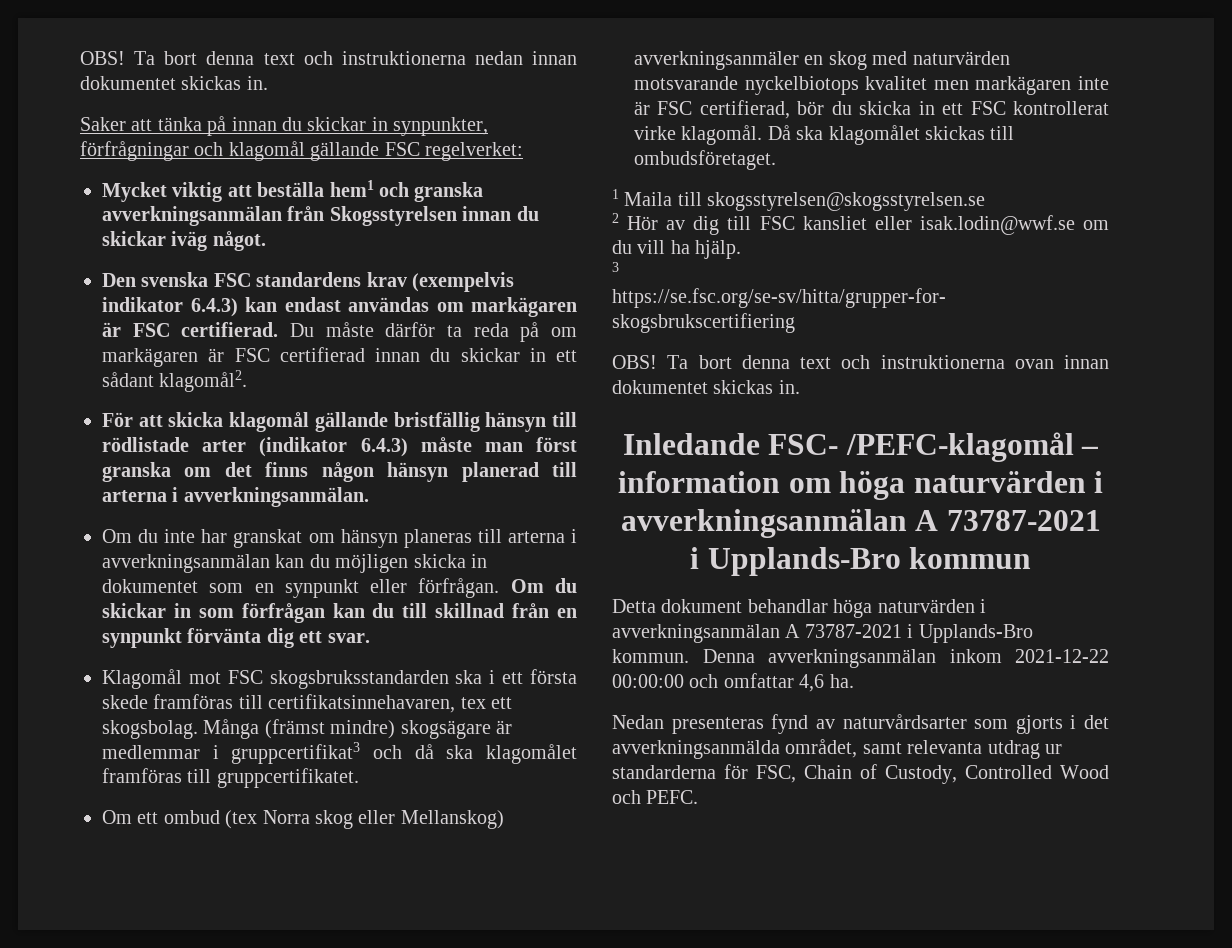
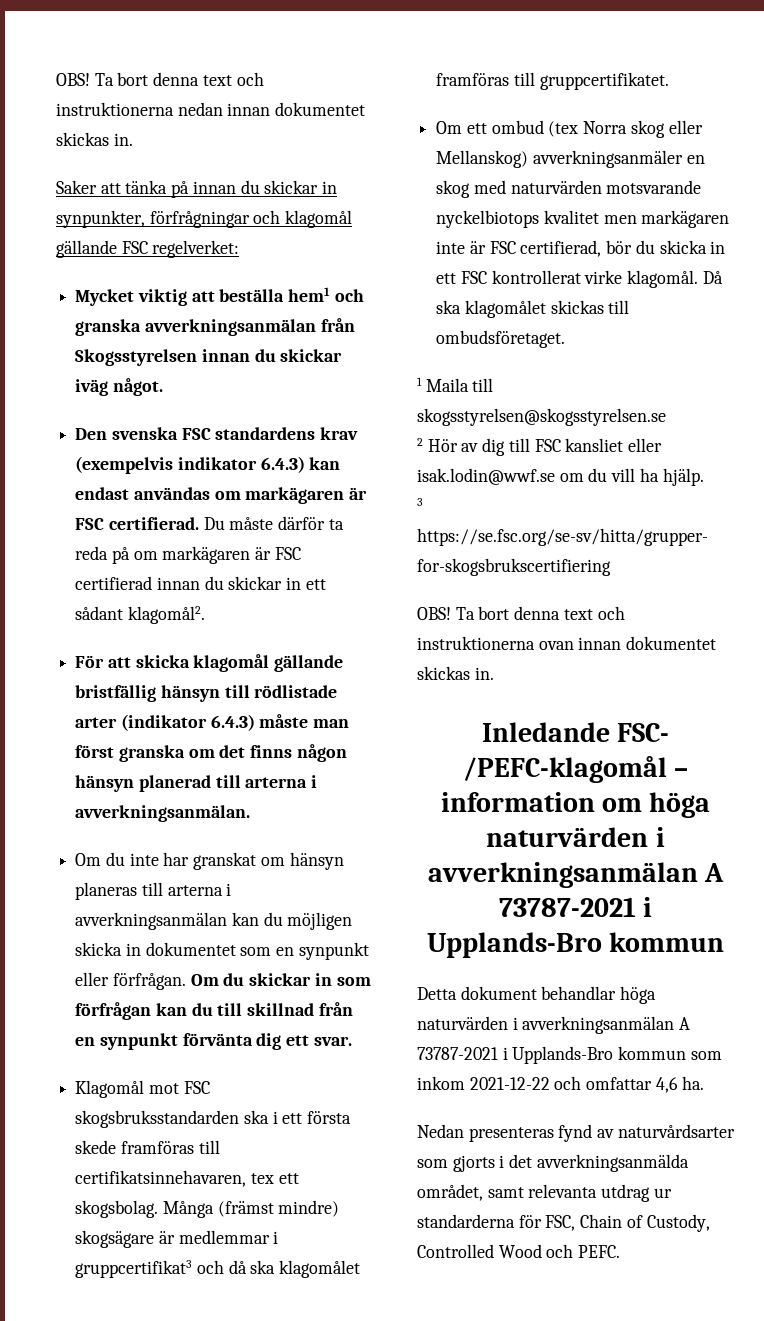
[612,649,936,668] kommun. Denna avverkningsanmälan -> [618,1046,722,1060] kommun som
[612,674,684,688] 00:00:00 -> (550, 1083) none

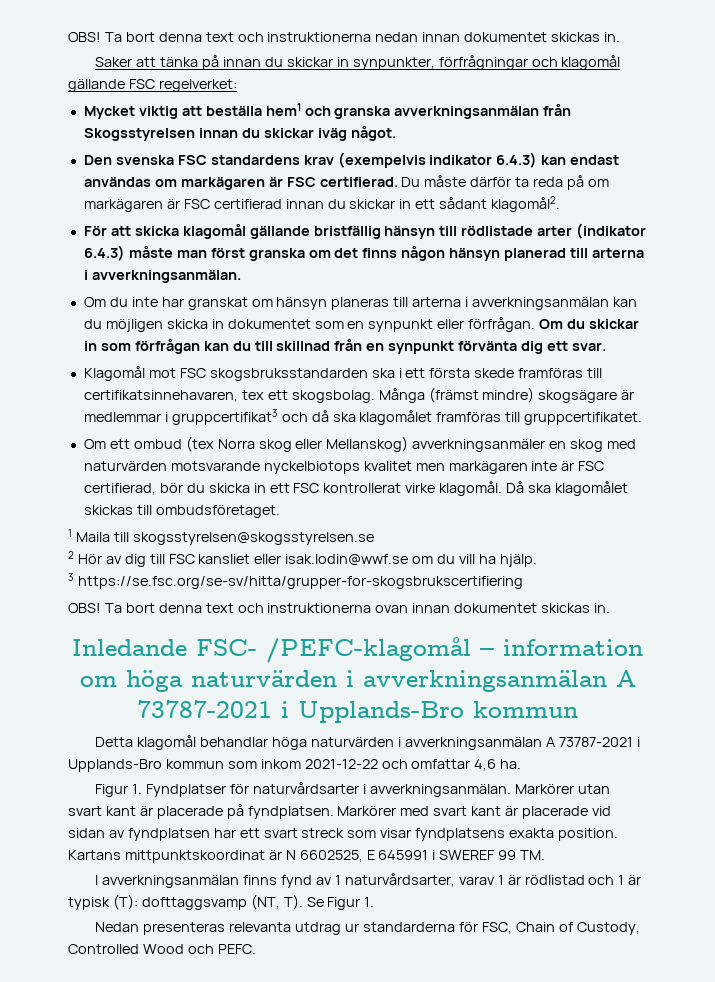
[460,986,537,1000] dokument -> [137,735,197,750] klagomål
[417,1124,735,1142] [417,1154,689,1172] [417,1184,524,1201] Nedan presenteras fynd av naturvårdsarter som gjorts i det avverkningsanmälda området, samt -> [95,782,610,797] [68,804,611,819] [68,828,619,841] [68,850,546,863] [95,873,642,888] [68,894,375,910] [95,922,226,935] Figur 1. Fyndplatser för naturvårdsarter i avverkningsanmälan. Markörer utan svart kant är placerade på fyndplatsen. Markörer med svart kant är placerade vid sidan av fyndplatsen har ett svart streck som visar fyndplatsens exakta position. Kartans mittpunktskoordinat är N 6602525, E 645991 i SWEREF 99 TM. // I avverkningsanmälan finns fynd av 1 naturvårdsarter, varav 1 är rödlistad och 1 är typisk (T): dofttaggsvamp (NT, T). Se Figur 1. // Nedan presenteras

